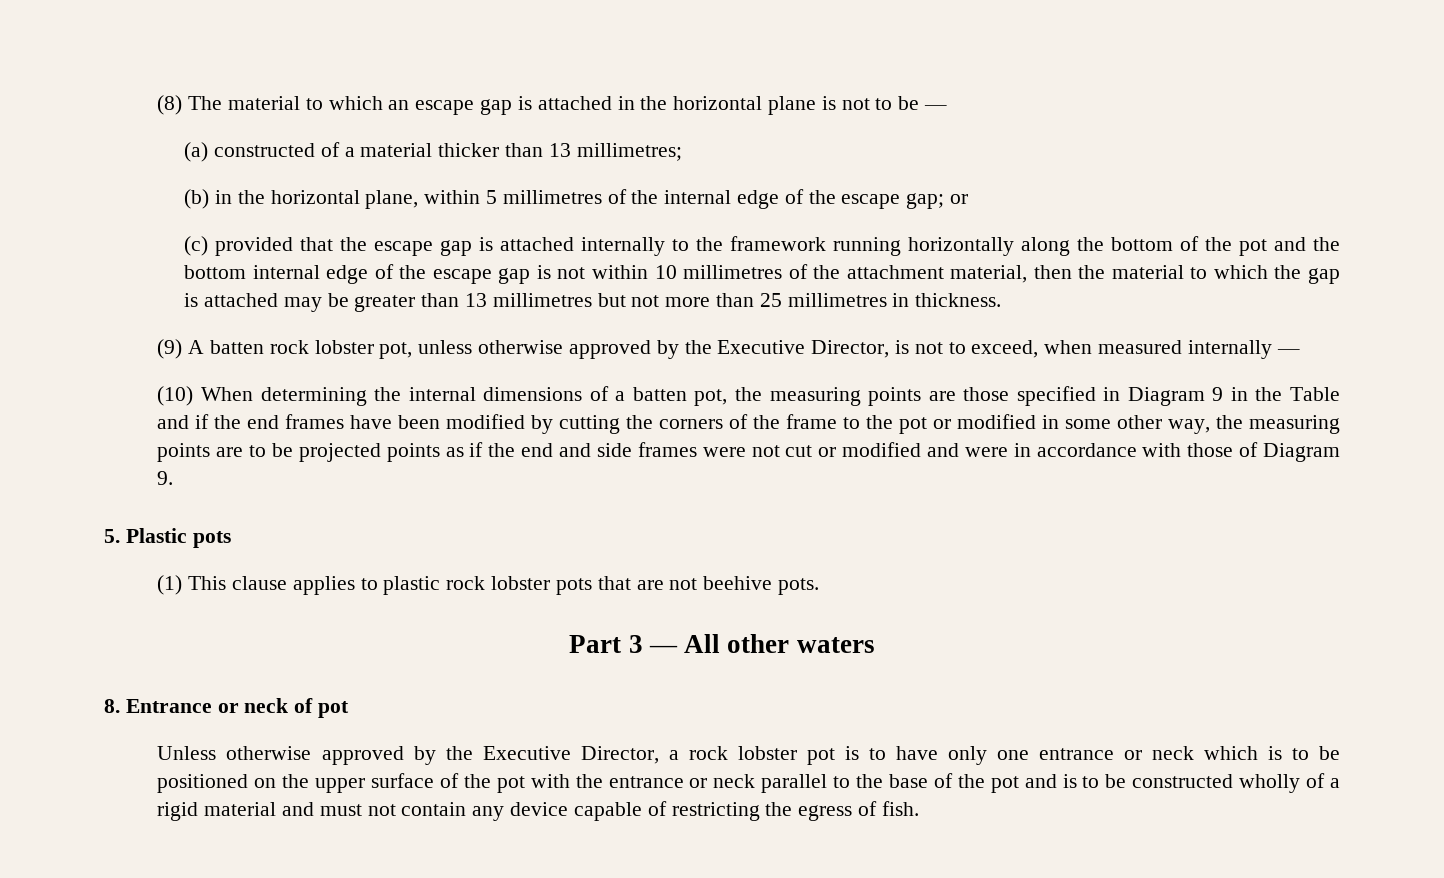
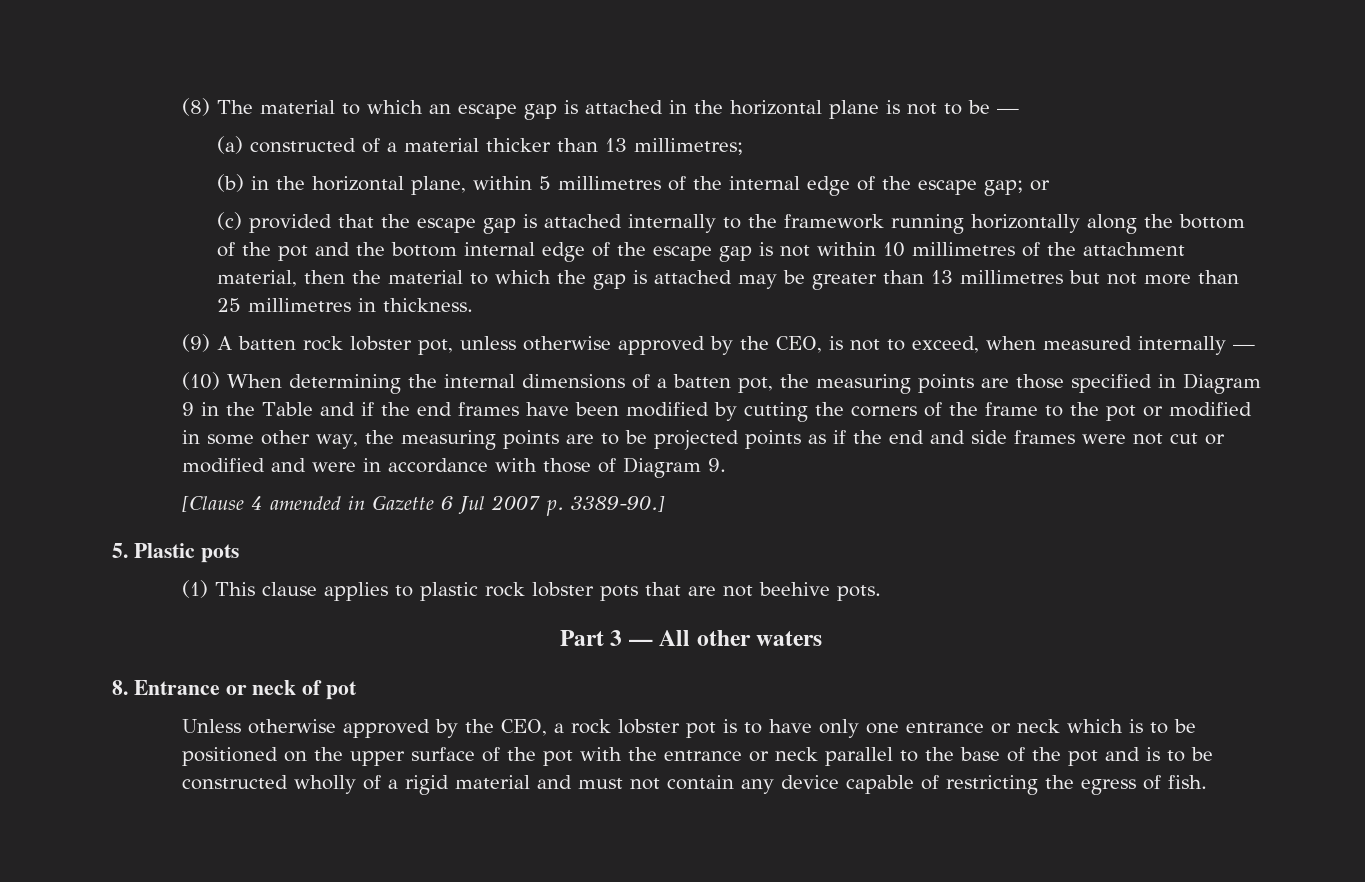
[717,340,890,358] Executive Director, -> [776,336,823,353] CEO,
(174, 478) none -> [182,495,666,516] // [Clause 4 amended in Gazette 6 Jul 2007 p. 3389-90.]
[482,746,659,764] Executive Director, -> [501,719,548,736] CEO,

